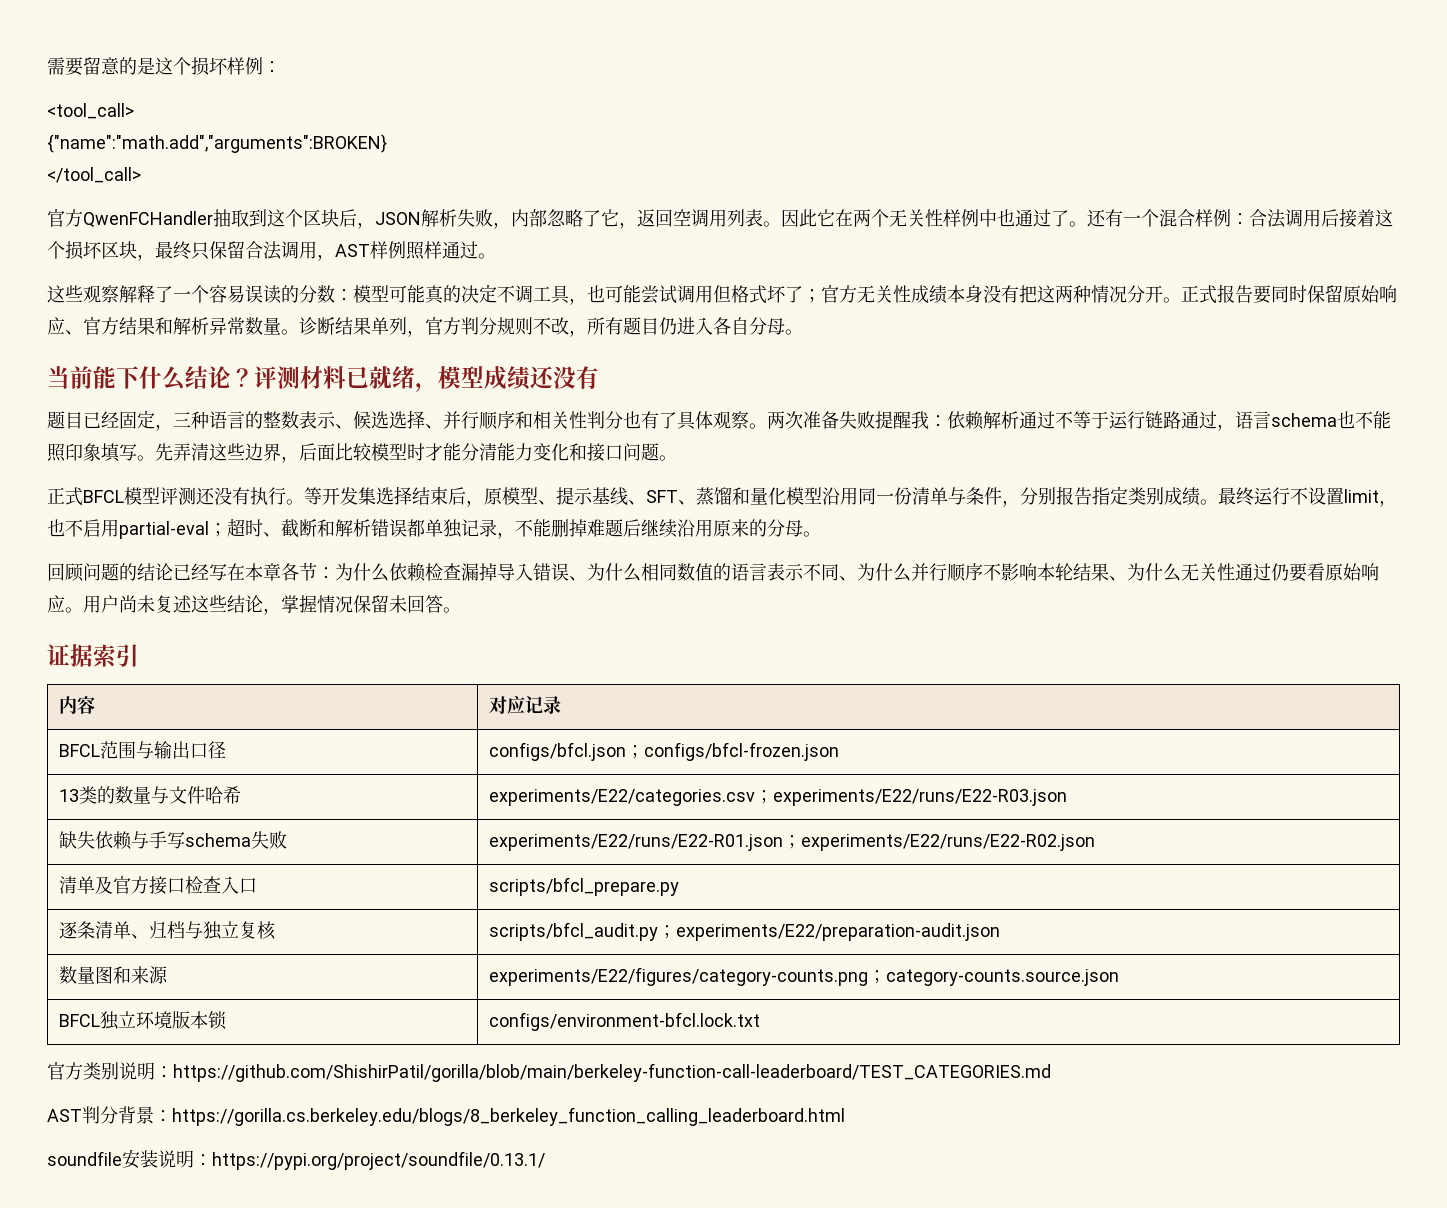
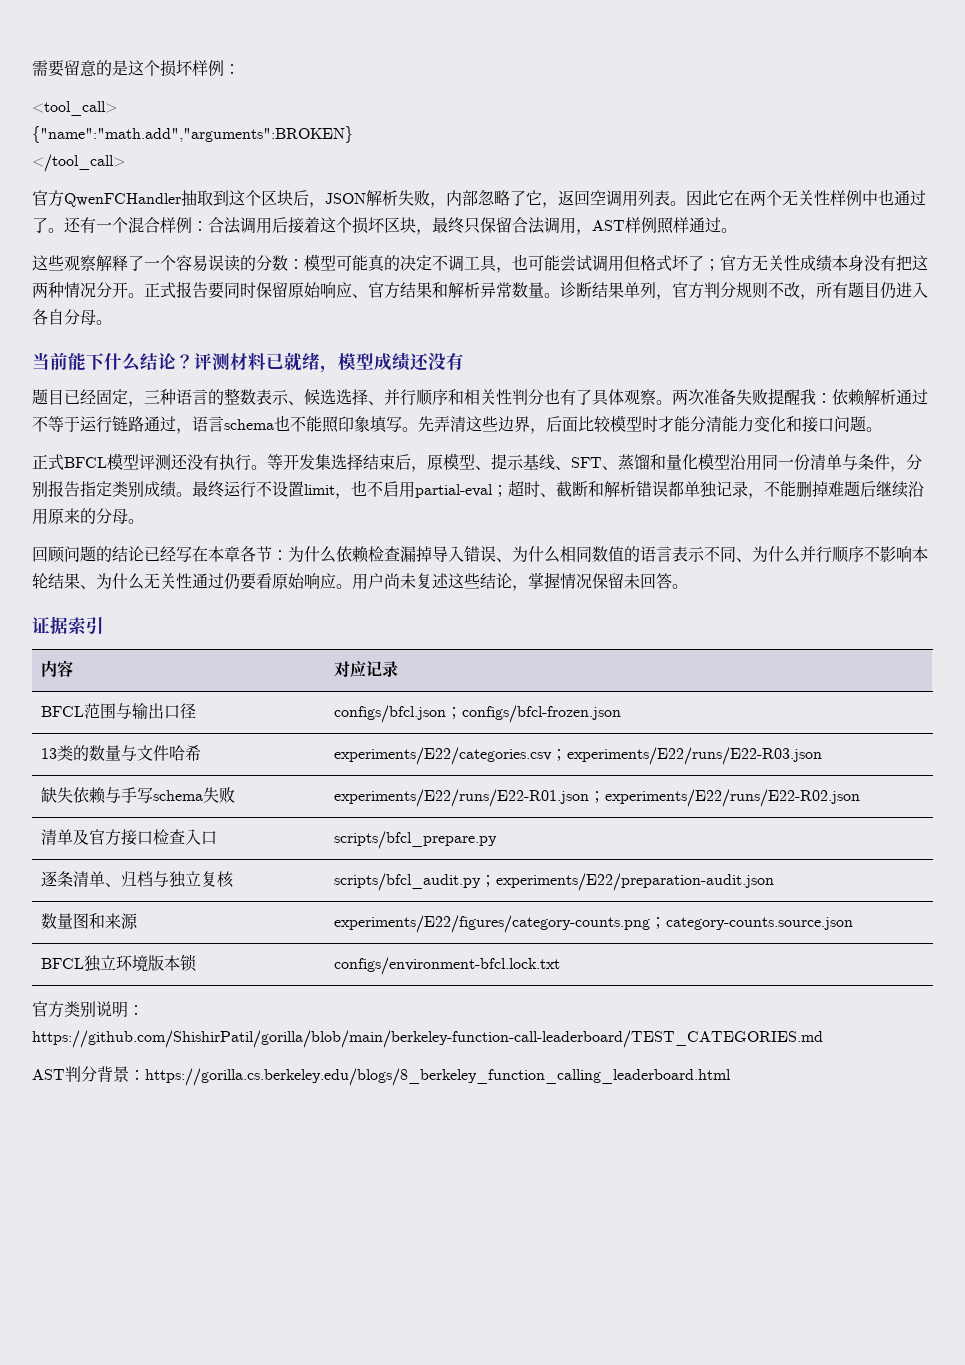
[47,1149,545,1170] // soundfile安装说明：https://pypi.org/project/soundfile/0.13.1/ -> (731, 1077) none

